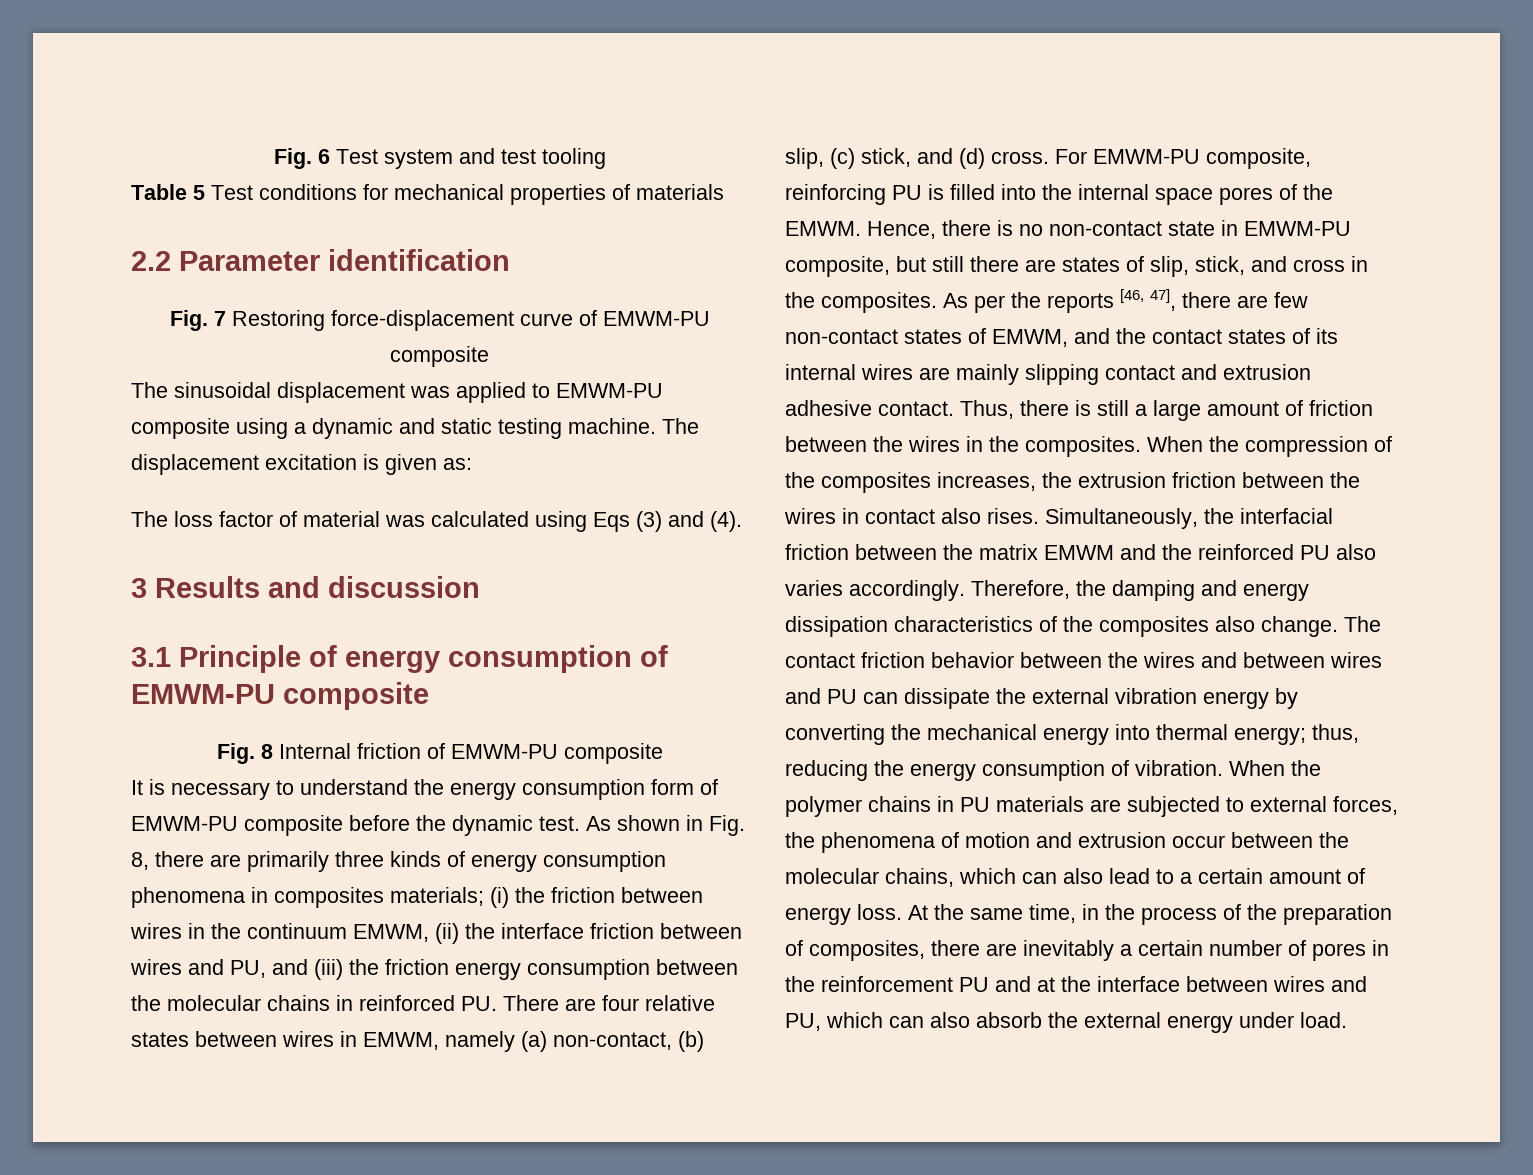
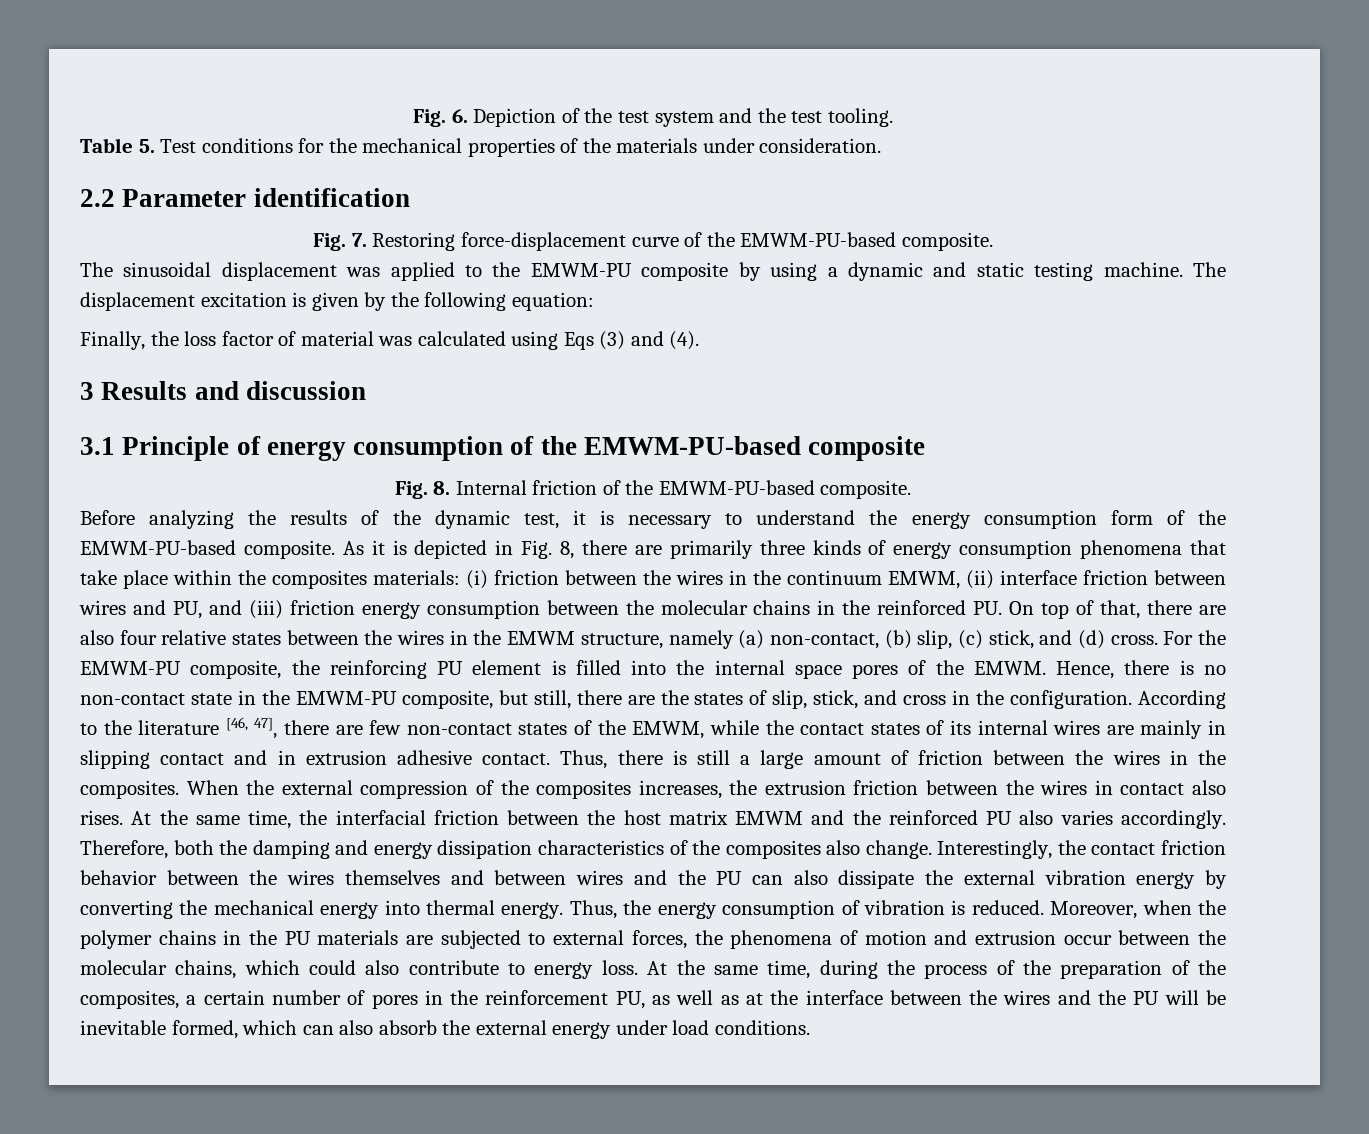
[273,148,606,169] Fig. 6 Test system and test tooling -> [413,108,893,127] Fig. 6. Depiction of the test system and the test tooling.
[193,185,205,200] 5 -> [138,139,155,153] 5.
(388, 192) none -> [328,138,357,153] the
[636,184,724,200] materials -> [582,138,882,153] the materials under consideration.
[213,311,226,326] 7 -> [351,233,367,247] 7.
[602,311,710,326] [390,346,489,367] EMWM-PU composite -> [706,232,993,251] the EMWM-PU-based composite.
[556,383,663,398] [131,418,230,439] EMWM-PU composite -> [492,262,761,281] the EMWM-PU composite by
[443,458,472,470] [131,511,168,527] as: // The -> [364,292,594,311] [80,331,179,350] by the following equation: // Finally, the
[131,684,275,704] EMWM-PU -> [540,436,802,455] the EMWM-PU-based
[260,744,273,759] 8 -> [433,481,451,495] 8.
[450,743,663,764] [131,780,143,795] EMWM-PU composite // It -> [625,480,912,499] [80,510,586,529] the EMWM-PU-based composite. // Before analyzing the results of the dynamic test, it
[131,815,680,836] EMWM-PU composite before the dynamic test. As shown -> [1197,510,1226,525] [80,540,488,559] the EMWM-PU-based composite. As it is depicted
[251,887,703,908] in composites materials; (i) the friction between -> [1190,540,1227,555] [80,570,671,589] that take place within the composites materials: (i) friction between the
[465,923,495,939] the -> (994, 579) none
[349,959,379,975] the -> (283, 609) none
(353, 1003) none -> [842,600,871,615] the
[503,995,596,1011] There are -> [1009,600,1227,619] [80,630,114,645] On top of that, there are also
[282,1031,439,1050] wires in EMWM, -> [364,630,663,649] the wires in the EMWM structure,
[1093,148,1311,169] EMWM-PU composite, -> [1197,630,1226,645] [80,660,320,679] the EMWM-PU composite, the
(922, 192) none -> [472,660,542,675] element
(1238, 228) none -> [261,690,290,705] the
[932,256,1056,272] still there are -> [533,690,689,709] still, there are the
[821,292,1114,313] composites. As per the reports -> [1010,690,1227,709] [80,720,220,735] configuration. According to the literature
[992,328,1110,347] EMWM, and -> [597,720,759,739] the EMWM, while
(1019, 374) none -> [1208,720,1226,735] in
(1217, 372) none -> [277,750,296,765] in
(1239, 444) none -> [281,780,353,795] external
[1045,508,1198,529] Simultaneously, -> [131,810,292,829] At the same time,
(973, 552) none -> [623,810,661,825] host
(1070, 589) none -> [173,840,214,855] both
[1344,616,1381,632] The -> [937,840,1086,859] Interestingly, the
(1195, 660) none -> [344,870,440,885] themselves
(821, 696) none -> [677,870,706,885] the
(898, 698) none -> [793,870,828,885] also
[1234,724,1359,745] [785,760,868,781] energy; thus, reducing -> [501,900,617,919] energy. Thus,
[1135,760,1285,776] vibration. When -> [863,900,1192,919] vibration is reduced. Moreover, when
(954, 804) none -> [249,930,278,945] the
[1022,868,1365,884] can also lead to a certain amount of -> [309,960,526,975] could also contribute to
[1082,904,1099,920] in -> [819,960,878,979] during
[809,940,1114,961] composites, there are inevitably -> [1198,960,1226,975] [80,990,179,1009] the composites,
[959,976,1031,992] PU and -> [615,990,739,1009] PU, as well as
[1273,976,1367,992] [785,1013,821,1031] wires and PU, -> [969,990,1227,1005] [80,1020,238,1039] the wires and the PU will be inevitable formed,
[1300,1012,1347,1028] load. -> [672,1020,810,1035] load conditions.

